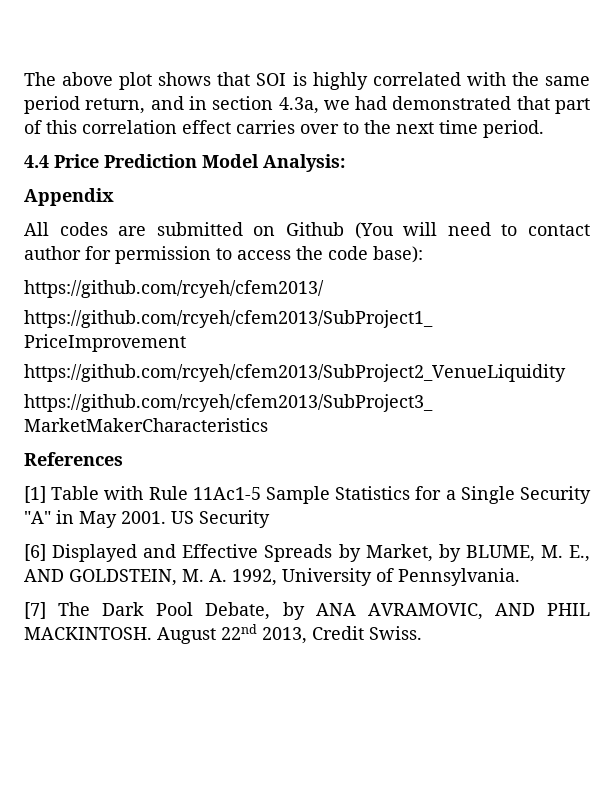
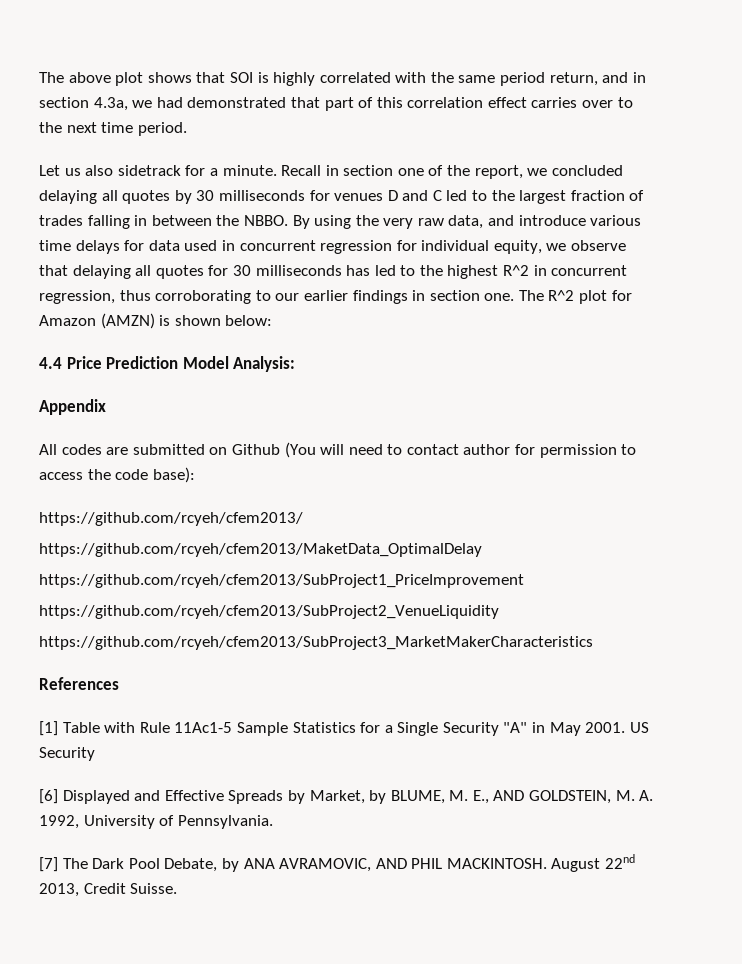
(544, 129) none -> [39,165,623,179] [39,190,645,204] [39,215,642,229] [39,240,627,254] [39,265,628,279] [39,290,632,304] [39,313,273,329] // Let us also sidetrack for a minute. Recall in section one of the report, we concluded delaying all quotes by 30 milliseconds for venues D and C led to the largest fraction of trades falling in between the NBBO. By using the very raw data, and introduce various time delays for data used in concurrent regression for individual equity, we observe that delaying all quotes for 30 milliseconds has led to the highest R^2 in concurrent regression, thus corroborating to our earlier findings in section one. The R^2 plot for Amazon (AMZN) is shown below:
(324, 289) none -> [39,543,482,557] // https://github.com/rcyeh/cfem2013/MaketData_OptimalDelay
[369,626,422,640] Swiss. -> [130,883,178,894] Suisse.

